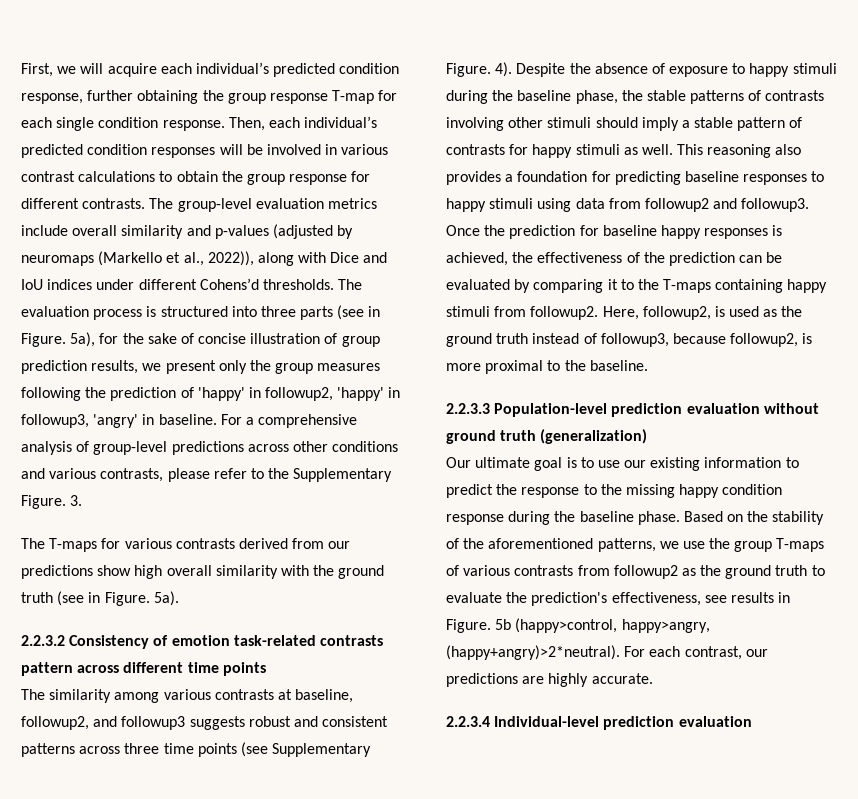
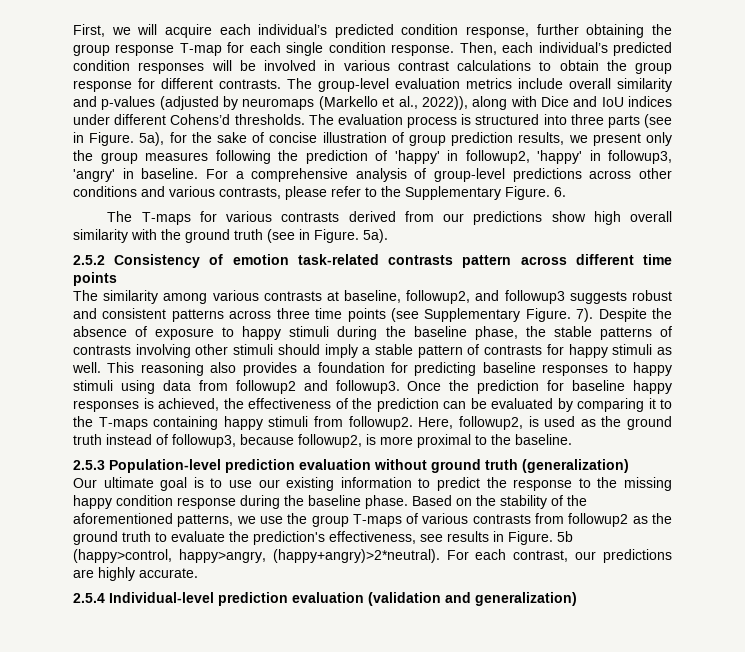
[70,495,83,506] 3. -> [554,187,566,197] 6.
[21,635,65,646] 2.2.3.2 -> [73,255,105,265] 2.5.2
[495,62,513,77] 4). -> [576,308,594,322] 7).
[446,403,490,414] 2.2.3.3 -> [73,460,105,470] 2.5.3
[446,716,490,727] 2.2.3.4 -> [73,593,105,603] 2.5.4
(752, 721) none -> [368,592,577,606] (validation and generalization)

